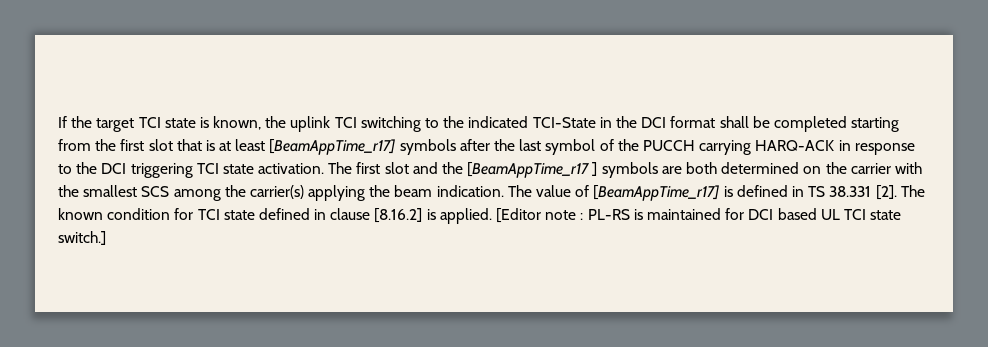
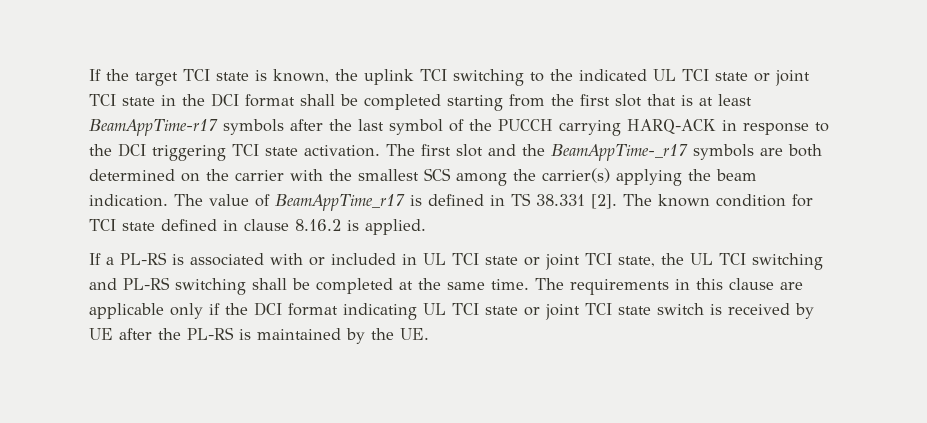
[532,117,596,128] TCI-State -> [653,69,810,86] [89,94,155,106] UL TCI state or joint TCI state
[269,139,396,155] [BeamAppTime_r17] -> [89,119,218,136] BeamAppTime-r17
[467,162,598,178] [BeamAppTime_r17 ] -> [551,144,688,161] BeamAppTime-_r17
[593,185,720,201] [BeamAppTime_r17] -> [275,194,405,211] BeamAppTime_r17
[374,208,423,223] [8.16.2] -> [295,219,341,231] 8.16.2
[496,208,902,223] [58,231,106,245] [Editor note : PL-RS is maintained for DCI based UL TCI state switch.] -> [89,252,823,270] [89,277,803,295] [89,302,814,320] [89,327,429,344] // If a PL-RS is associated with or included in UL TCI state or joint TCI state, the UL TCI switching and PL-RS switching shall be completed at the same time. The requirements in this clause are applicable only if the DCI format indicating UL TCI state or joint TCI state switch is received by UE after the PL-RS is maintained by the UE.

